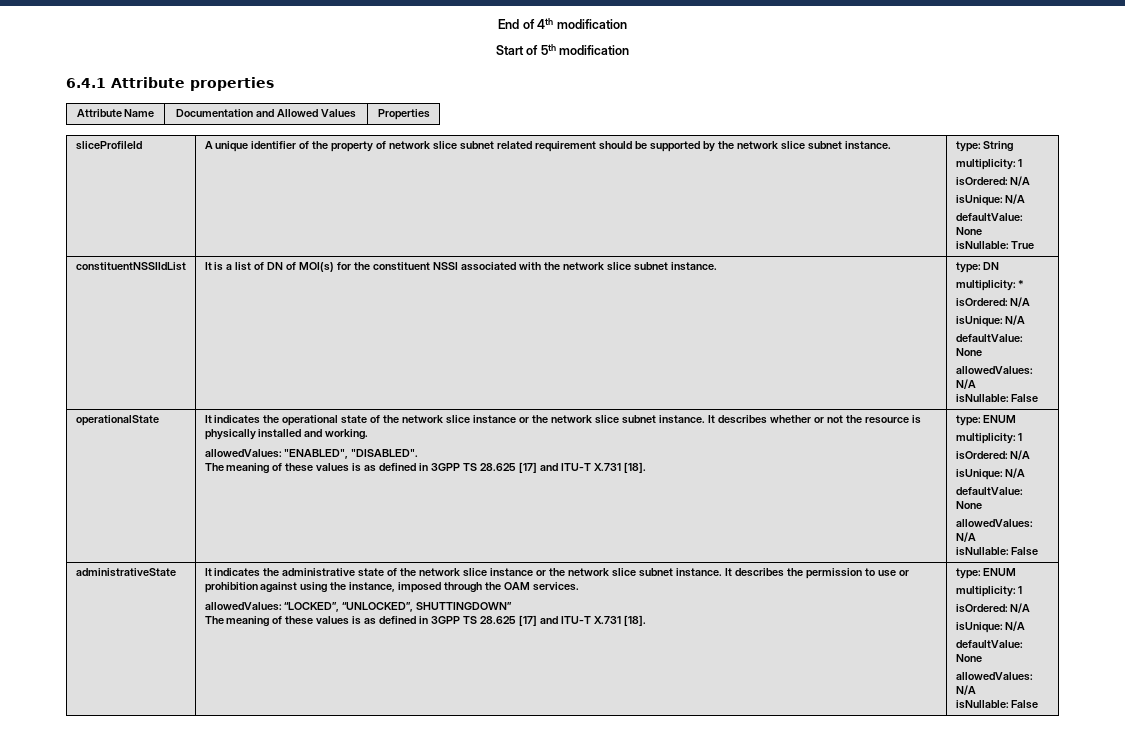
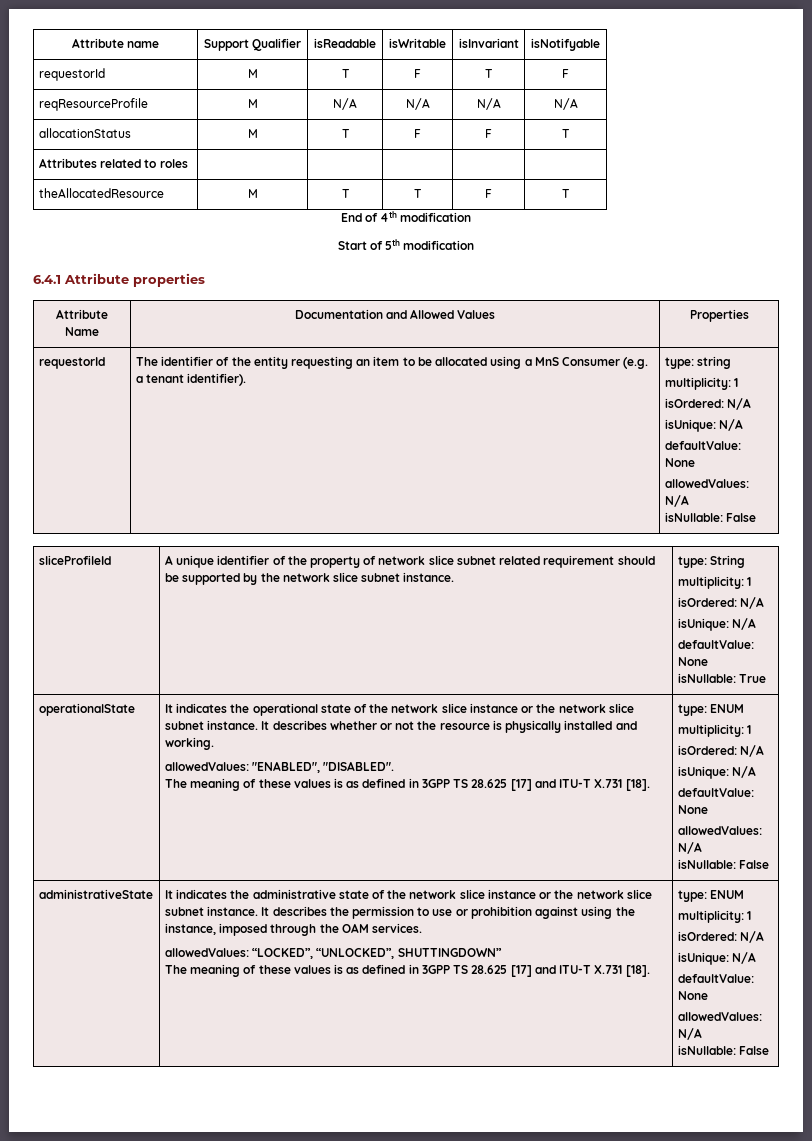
(498, 24) none -> [71,38,160,48] [203,38,302,51] [314,38,376,48] [389,38,446,48] [458,38,519,48] [531,38,600,51] [38,68,105,81] [247,69,258,78] [341,69,350,78] [414,69,421,78] [485,69,493,78] [562,69,569,78] [38,98,148,111] [247,99,258,108] [333,98,357,110] [405,98,430,110] [476,98,501,110] [553,98,578,110] [38,128,131,138] [247,129,258,138] [341,129,350,138] [414,129,421,138] [485,129,492,138] [562,129,570,138] [38,158,188,168] [38,188,164,198] [247,189,258,198] [341,189,350,198] [414,189,422,198] [485,189,492,198] [562,189,570,198] Attribute name | Support Qualifier | isReadable | isWritable | isInvariant | isNotifyable // requestorId | M | T | F | T | F // reqResourceProfile | M | N/A | N/A | N/A | N/A // allocationStatus | M | T | F | F | T // Attributes related to roles | | | | | // theAllocatedResource | M | T | T | F | T //
(430, 114) none -> [38,357,105,369] [135,356,649,369] [135,373,247,386] [664,356,732,369] [664,377,739,390] [664,398,752,410] [664,419,744,432] [664,441,741,450] [664,458,695,467] [664,479,749,488] [664,495,689,507] [664,512,757,522] // requestorId | The identifier of the entity requesting an item to be allocated using a MnS Consumer (e.g. a tenant identifier). | type: string // multiplicity: 1 // isOrdered: N/A // isUnique: N/A // defaultValue: None // allowedValues: N/A // isNullable: False
[75,262,186,271] [204,262,717,272] [955,262,1000,273] [955,280,1025,291] [955,297,1031,307] [955,315,1026,327] [955,334,1023,342] [955,348,982,356] [955,366,1033,375] [955,379,976,389] [955,394,1039,403] // constituentNSSIIdList | It is a list of DN of MOI(s) for the constituent NSSI associated with the network slice subnet instance. | type: DN // multiplicity: * // isOrdered: N/A // isUnique: N/A // defaultValue: None // allowedValues: N/A // isNullable: False -> (767, 678) none

